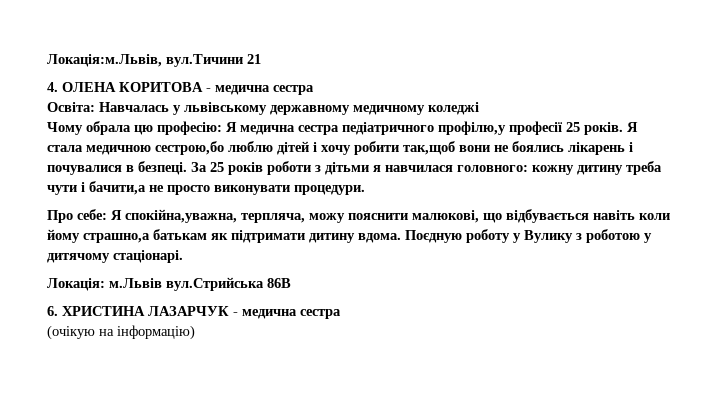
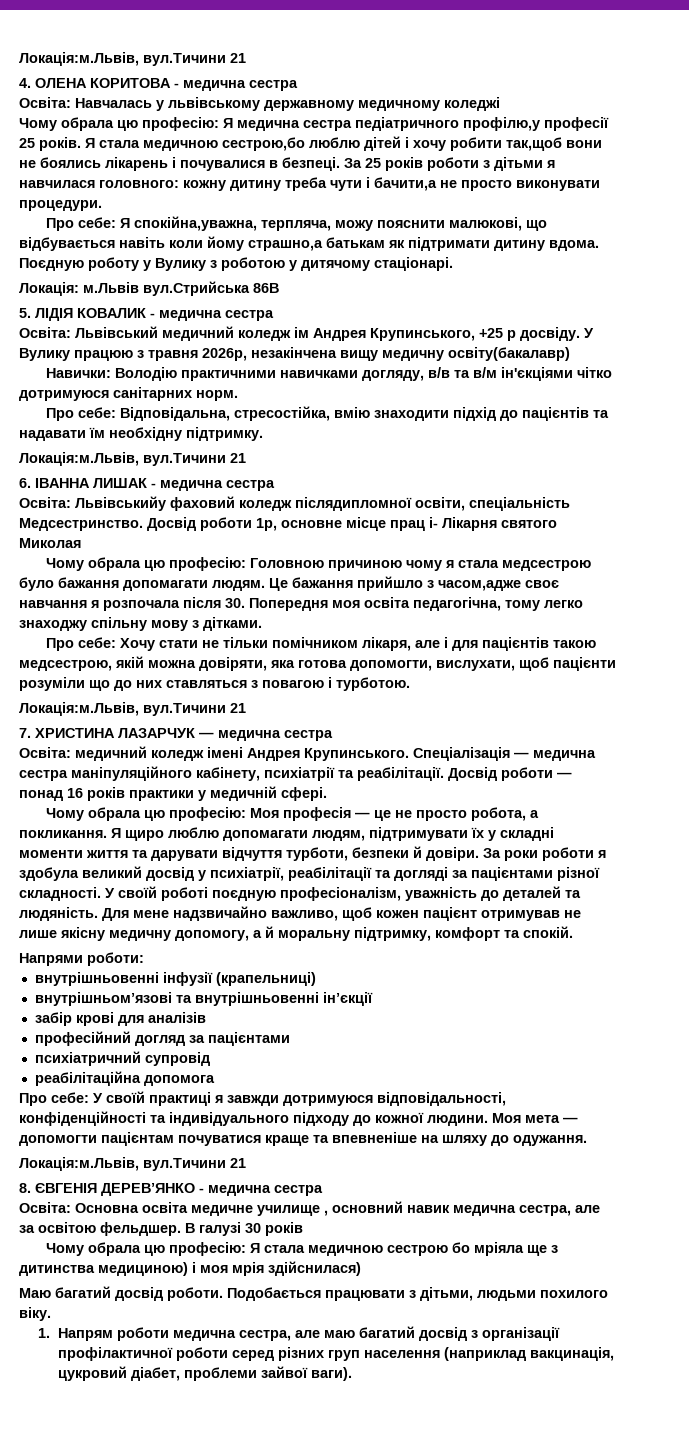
[47,306,341,319] [47,325,195,340] 6. ХРИСТИНА ЛАЗАРЧУК - медична сестра // (очікую на інформацію) -> [19,308,274,321] [19,326,594,341] [19,347,570,361] [45,367,612,381] [19,387,238,401] [45,406,609,421] [19,427,263,441] [19,452,246,466] [19,478,275,491] [19,496,570,511] [19,517,557,531] [19,538,81,548] [45,557,591,571] [19,576,559,591] [19,597,583,611] [19,617,262,631] [45,637,596,651] [19,656,616,671] [19,677,410,691] [19,702,246,716] [19,728,333,741] [19,746,596,761] [19,766,572,781] [19,786,327,801] [45,807,539,821] [19,827,554,841] [19,846,606,861] [19,866,600,881] [19,886,581,901] [19,906,581,921] [19,926,573,941] [19,952,144,966] [34,972,316,986] [34,992,373,1006] [34,1012,206,1026] [34,1031,290,1046] [34,1051,210,1066] [34,1071,215,1086] [19,1091,506,1106] [19,1111,578,1126] [19,1132,587,1146] [19,1157,246,1171] [19,1183,323,1196] [19,1201,600,1216] [19,1222,303,1236] [45,1242,558,1256] [19,1261,361,1276] [19,1286,608,1301] [19,1307,51,1321] [38,1326,560,1341] [57,1347,614,1361] [57,1366,352,1381] 5. ЛІДІЯ КОВАЛИК - медична сестра // Освіта: Львівський медичний коледж ім Андрея Крупинського, +25 р досвіду. У Вулику працюю з травня 2026р, незакінчена вищу медичну освіту(бакалавр) // Навички: Володію практичними навичками догляду, в/в та в/м ін'єкціями чітко дотримуюся санітарних норм. // Про себе: Відповідальна, стресостійка, вмію знаходити підхід до пацієнтів та надавати їм необхідну підтримку. // Локація:м.Львів, вул.Тичини 21 // 6. ІВАННА ЛИШАК - медична сестра // Освіта: Львівськийу фаховий коледж післядипломної освіти, спеціальність Медсестринство. Досвід роботи 1р, основне місце прац і- Лікарня святого Миколая // Чому обрала цю професію: Головною причиною чому я стала медсестрою було бажання допомагати людям. Це бажання прийшло з часом,адже своє навчання я розпочала після 30. Попередня моя освіта педагогічна, тому легко знаходжу спільну мову з дітками. // Про себе: Хочу стати не тільки помічником лікаря, але і для пацієнтів такою медсестрою, якій можна довіряти, яка готова допомогти, вислухати, щоб пацієнти розуміли що до них ставляться з повагою і турботою. // Локація:м.Львів, вул.Тичини 21 // 7. ХРИСТИНА ЛАЗАРЧУК — медична сестра // Освіта: медичний коледж імені Андрея Крупинського. Спеціалізація — медична сестра маніпуляційного кабінету, психіатрії та реабілітації. Досвід роботи — понад 16 років практики у медичній сфері. // Чому обрала цю професію: Моя професія — це не просто робота, а покликання. Я щиро люблю допомагати людям, підтримувати їх у складні моменти життя та дарувати відчуття турботи, безпеки й довіри. За роки роботи я здобула великий досвід у психіатрії, реабілітації та догляді за пацієнтами різної складності. У своїй роботі поєдную професіоналізм, уважність до деталей та людяність. Для мене надзвичайно важливо, щоб кожен пацієнт отримував не лише якісну медичну допомогу, а й моральну підтримку, комфорт та спокій. // Напрями роботи: // внутрішньовенні інфузії (крапельниці) // внутрішньом’язові та внутрішньовенні ін’єкції // забір крові для аналізів // професійний догляд за пацієнтами // психіатричний супровід // реабілітаційна допомога // Про себе: У своїй практиці я завжди дотримуюся відповідальності, конфіденційності та індивідуального підходу до кожної людини. Моя мета — допомогти пацієнтам почуватися краще та впевненіше на шляху до одужання. // Локація:м.Львів, вул.Тичини 21 // 8. ЄВГЕНІЯ ДЕРЕВ’ЯНКО - медична сестра // Освіта: Основна освіта медичне училище , основний навик медична сестра, але за освітою фельдшер. В галузі 30 років // Чому обрала цю професію: Я стала медичною сестрою бо мріяла ще з дитинства медициною) і моя мрія здійснилася) // Маю багатий досвід роботи. Подобається працювати з дітьми, людьми похилого віку. // 1. Напрям роботи медична сестра, але маю багатий досвід з організації профілактичної роботи серед різних груп населення (наприклад вакцинація, цукровий діабет, проблеми зайвої ваги).

